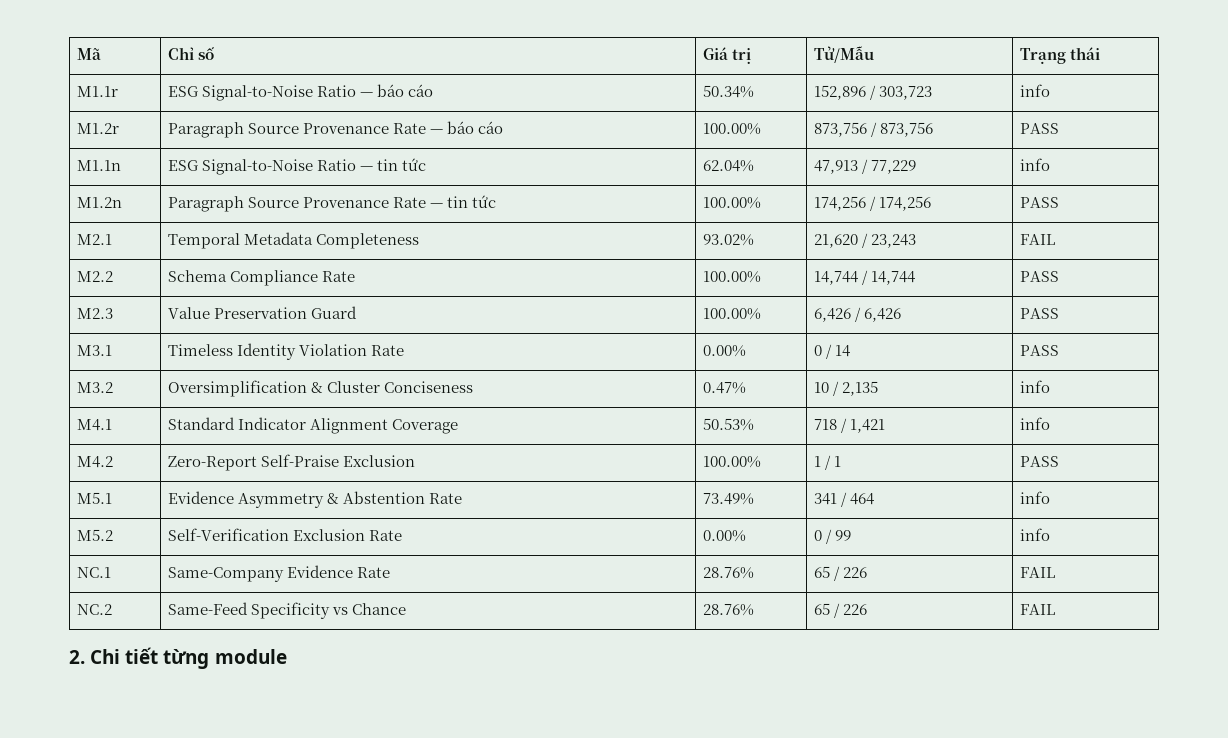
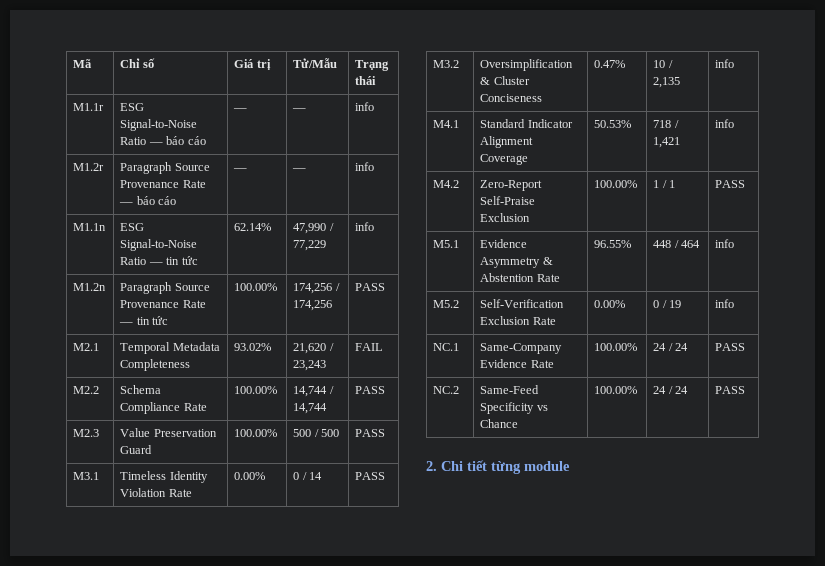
[702,85,754,98] [813,85,932,100] 50.34% | 152,896 / 303,723 -> [233,108,248,111] [292,108,307,111] — | —
[702,123,761,135] [813,122,933,137] [1019,123,1059,134] 100.00% | 873,756 / 873,756 | PASS -> [233,168,248,171] [292,168,307,171] [355,162,375,171] — | — | info
[702,160,754,172] [813,160,858,174] 62.04% | 47,913 -> [234,223,272,231] [293,223,327,234] 62.14% | 47,990
[813,307,901,322] 6,426 / 6,426 -> [293,429,340,437] 500 / 500
[702,493,754,505] [813,493,837,505] 73.49% | 341 -> [594,240,632,248] [653,240,672,248] 96.55% | 448
[834,530,851,541] 99 -> [669,300,682,308] 19
[702,567,754,579] [813,566,867,581] [1019,567,1055,578] 28.76% | 65 / 226 | FAIL -> [594,343,638,351] [653,343,689,351] [715,343,746,351] 100.00% | 24 / 24 | PASS
[702,604,754,616] [813,603,867,618] [1019,604,1055,615] 28.76% | 65 / 226 | FAIL -> [594,386,638,394] [653,386,689,394] [715,386,746,394] 100.00% | 24 / 24 | PASS

